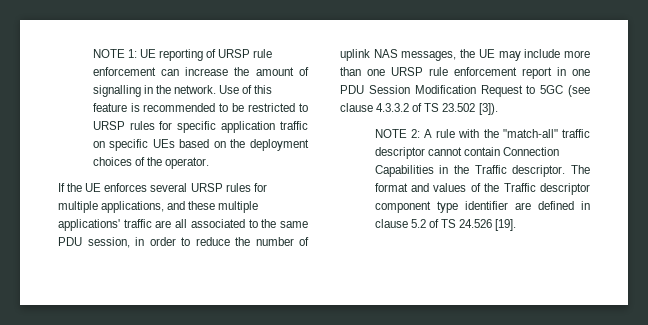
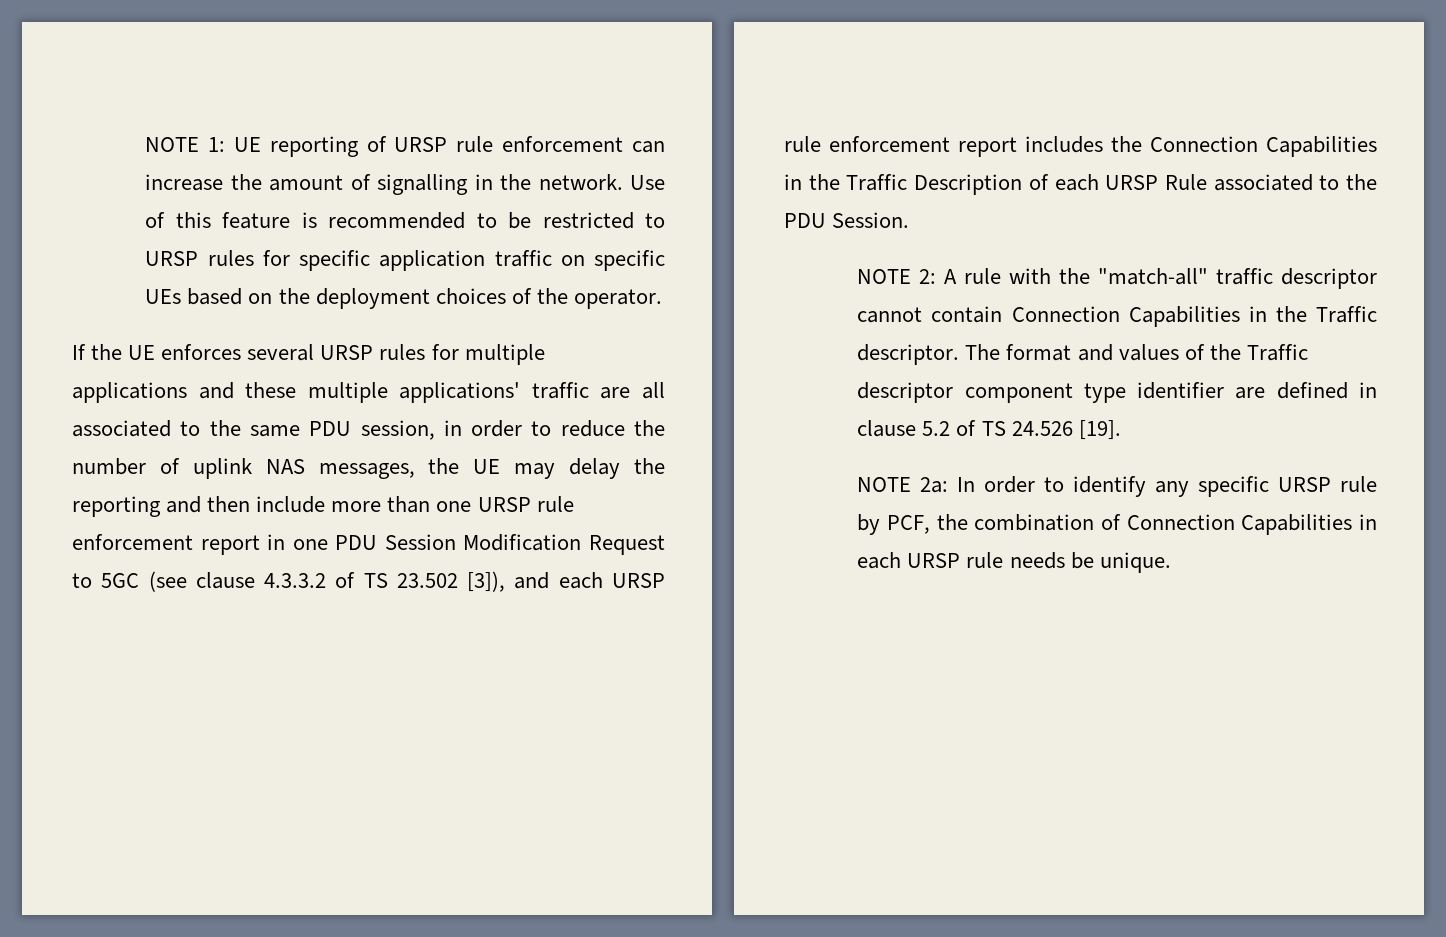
[101,201,165,213] applications, -> [72,382,187,403] applications
(521, 56) none -> [569,458,665,479] [72,496,251,517] delay the reporting and then
[478,103,498,115] [3]). -> [467,571,665,592] [784,136,1377,157] [784,174,1377,195] [784,212,910,228] [3]), and each URSP rule enforcement report includes the Connection Capabilities in the Traffic Description of each URSP Rule associated to the PDU Session.
(517, 225) none -> [857,476,1377,497] [857,514,1377,535] [857,552,1171,573] // NOTE 2a: In order to identify any specific URSP rule by PCF, the combination of Connection Capabilities in each URSP rule needs be unique.

